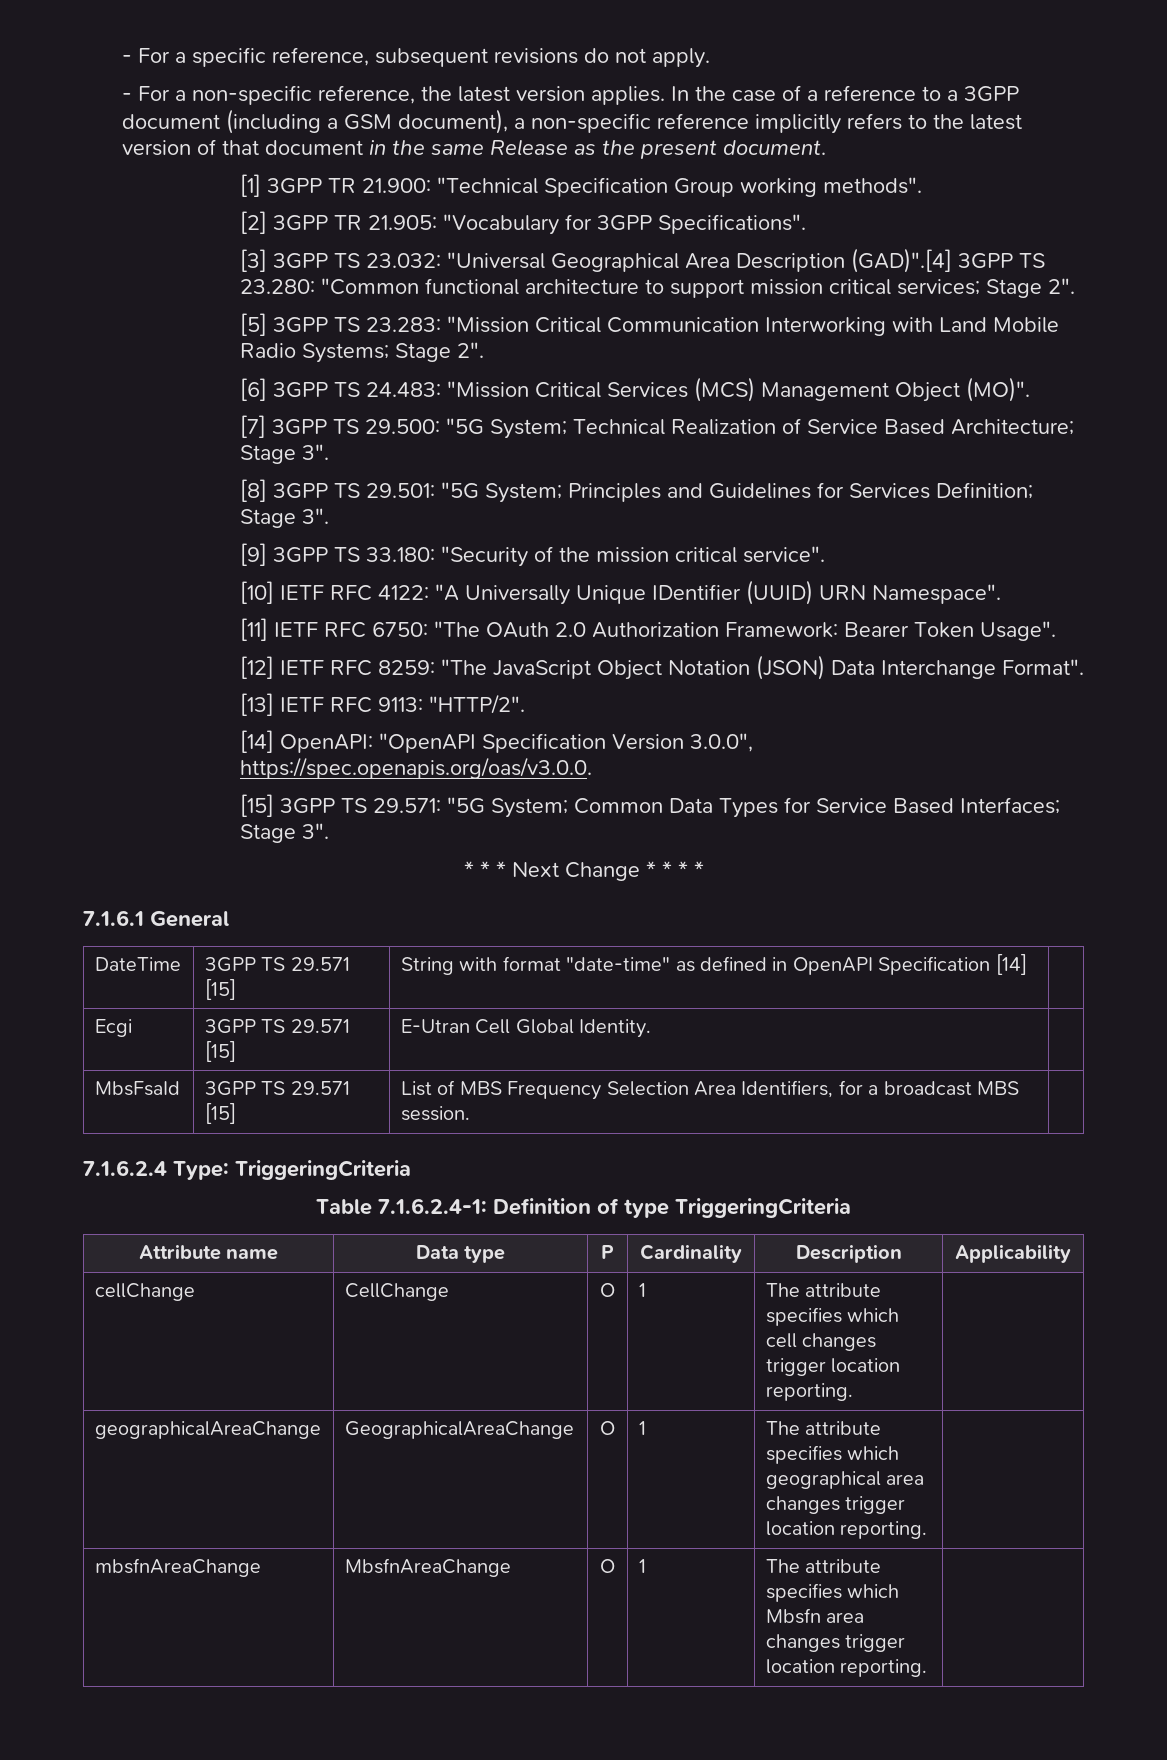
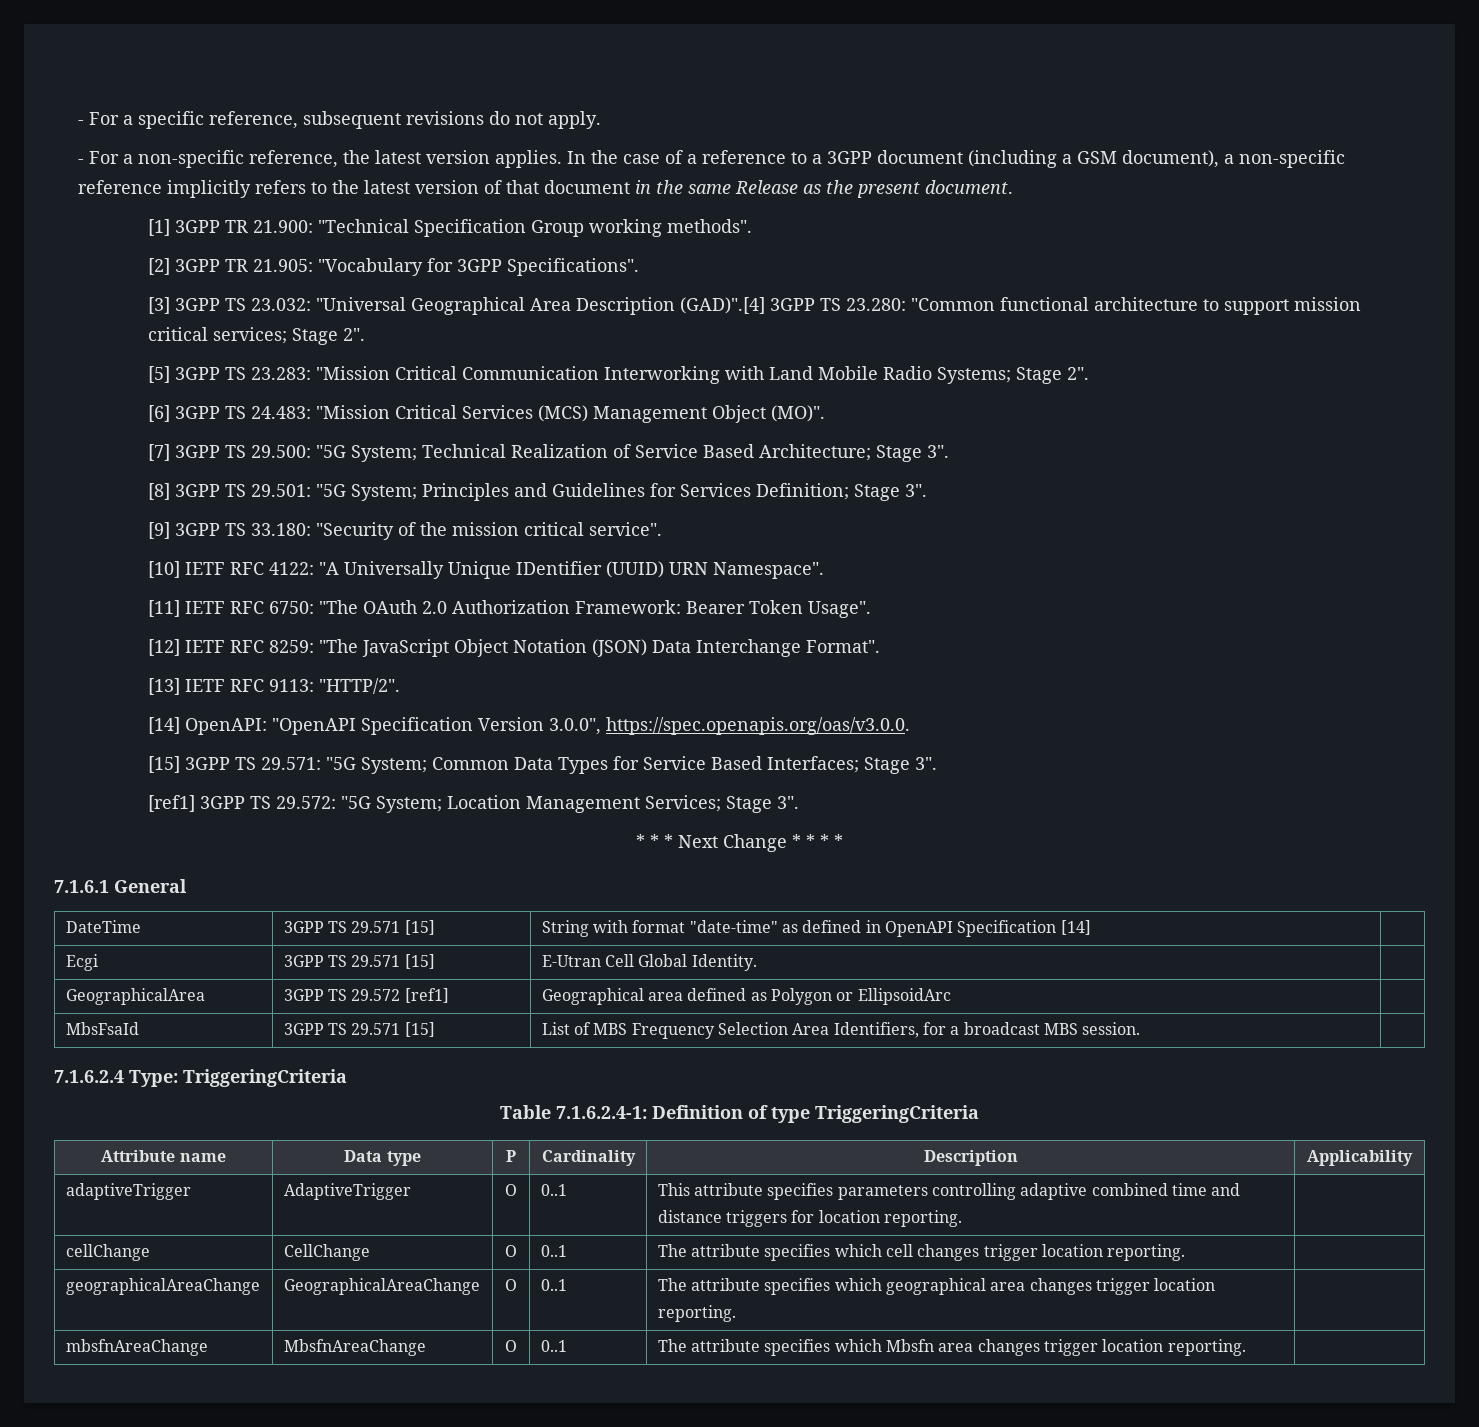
(329, 831) none -> [148,795,800,813] // [ref1] 3GPP TS 29.572: "5G System; Location Management Services; Stage 3".
(652, 1028) none -> [65,988,205,1005] [283,988,449,1003] [541,988,951,1005] // GeographicalArea | 3GPP TS 29.572 [ref1] | Geographical area defined as Polygon or EllipsoidArc |
(1071, 1253) none -> [65,1183,191,1200] [283,1183,411,1200] [505,1184,517,1196] [540,1184,567,1196] [657,1183,1241,1200] [657,1210,963,1227] // adaptiveTrigger | AdaptiveTrigger | O | 0..1 | This attribute specifies parameters controlling adaptive combined time and distance triggers for location reporting. |
[638,1283,646,1297] 1 -> [540,1245,567,1257] 0..1
[638,1421,646,1435] 1 -> [540,1279,567,1291] 0..1
[638,1559,646,1573] 1 -> [540,1340,567,1352] 0..1

